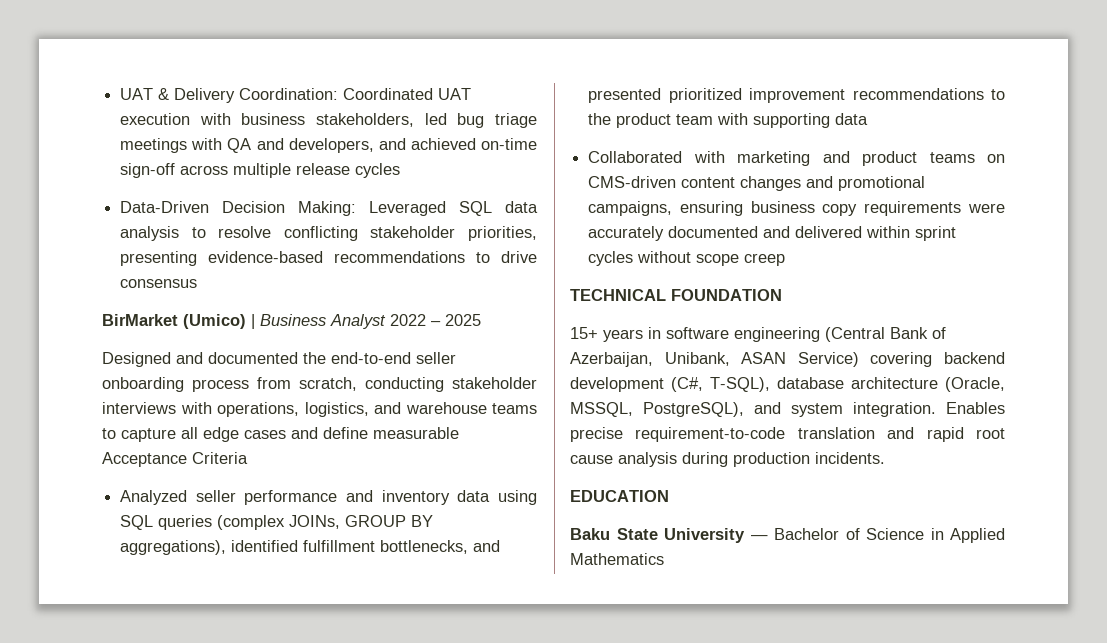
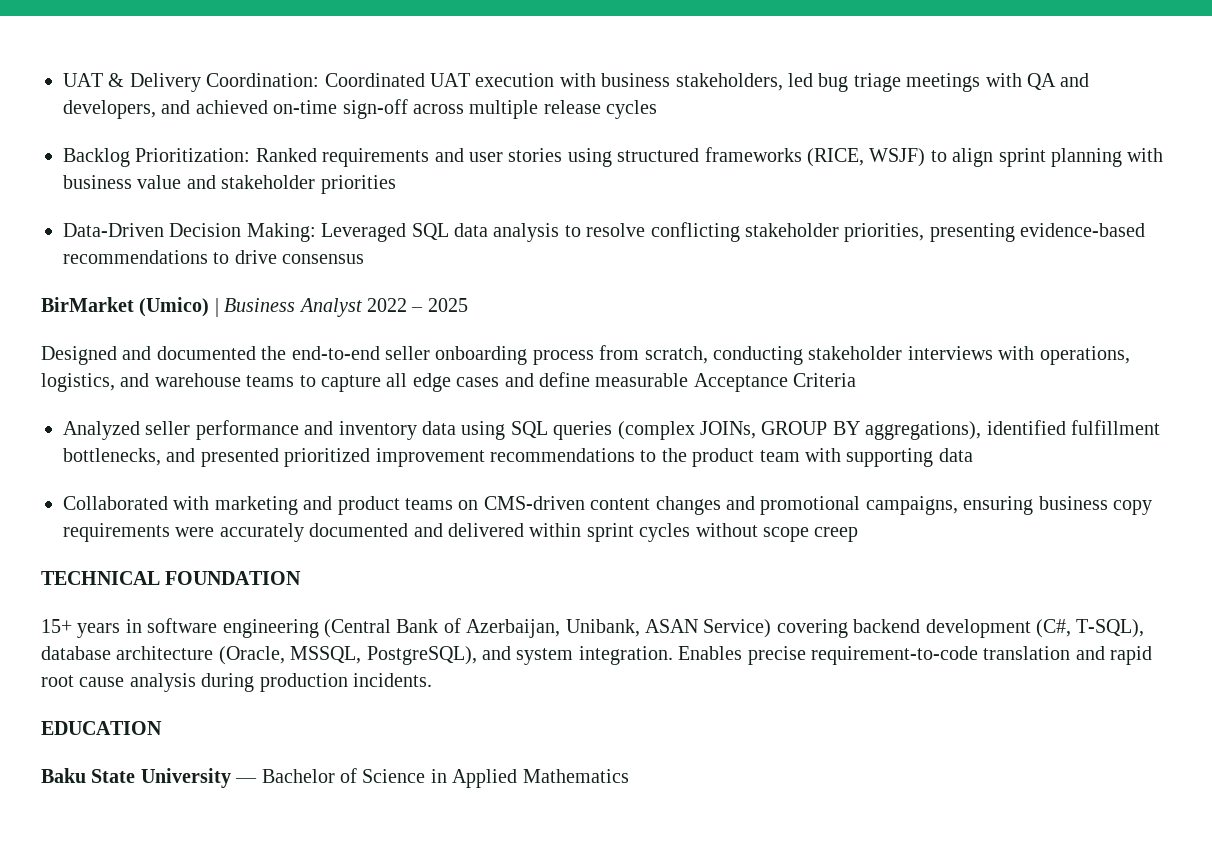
(401, 170) none -> [63,147,1164,167] [63,175,396,194] // Backlog Prioritization: Ranked requirements and user stories using structured frameworks (RICE, WSJF) to align sprint planning with business value and stakeholder priorities

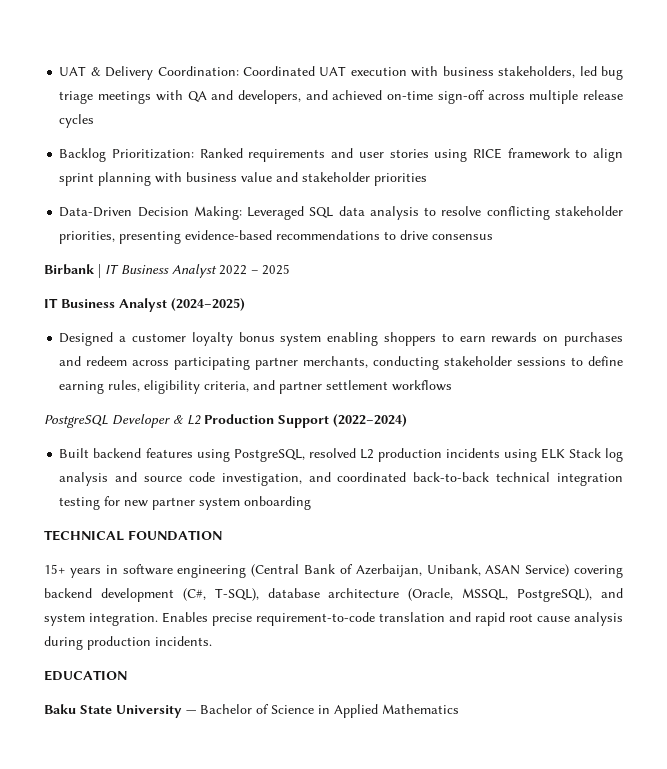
[617,147,926,167] structured frameworks (RICE, WSJF) -> [472,148,570,159] RICE framework
[41,297,219,317] BirMarket (Umico) | -> [44,264,119,278] Birbank | IT
[41,345,1130,365] [41,372,857,392] [63,420,1160,440] [63,448,973,467] [63,496,1152,515] [63,523,859,542] Designed and documented the end-to-end seller onboarding process from scratch, conducting stakeholder interviews with operations, logistics, and warehouse teams to capture all edge cases and define measurable Acceptance Criteria // Analyzed seller performance and inventory data using SQL queries (complex JOINs, GROUP BY aggregations), identified fulfillment bottlenecks, and presented prioritized improvement recommendations to the product team with supporting data // Collaborated with marketing and product teams on CMS-driven content changes and promotional campaigns, ensuring business copy requirements were accurately documented and delivered within sprint cycles without scope creep -> [44,298,245,312] [59,332,623,346] [59,356,623,370] [59,380,453,394] [44,414,407,428] [59,448,623,462] [59,472,623,486] [59,496,312,510] IT Business Analyst (2024–2025) // Designed a customer loyalty bonus system enabling shoppers to earn rewards on purchases and redeem across participating partner merchants, conducting stakeholder sessions to define earning rules, eligibility criteria, and partner settlement workflows // PostgreSQL Developer & L2 Production Support (2022–2024) // Built backend features using PostgreSQL, resolved L2 production incidents using ELK Stack log analysis and source code investigation, and coordinated back-to-back technical integration testing for new partner system onboarding

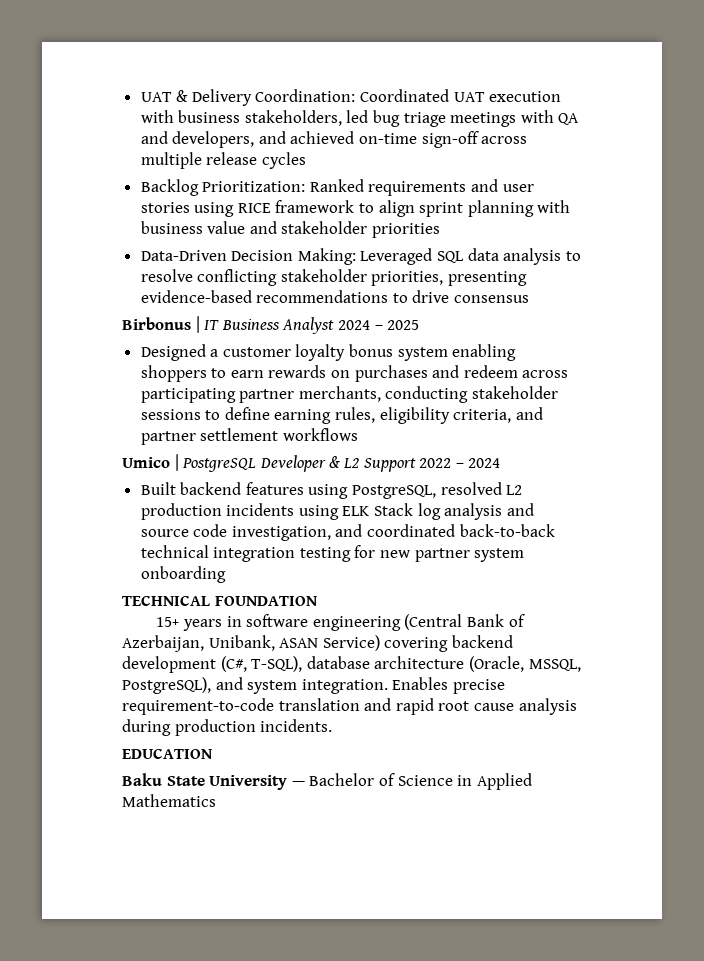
[44,264,95,275] Birbank -> [122,317,191,330] Birbonus
[219,265,247,275] 2022 -> [337,320,370,330] 2024
[44,298,245,312] // IT Business Analyst (2024–2025) -> (420, 325) none
(453, 385) none -> [122,454,179,471] Umico |
[204,414,407,428] Production Support (2022–2024) -> [363,458,501,472] Support 2022 – 2024

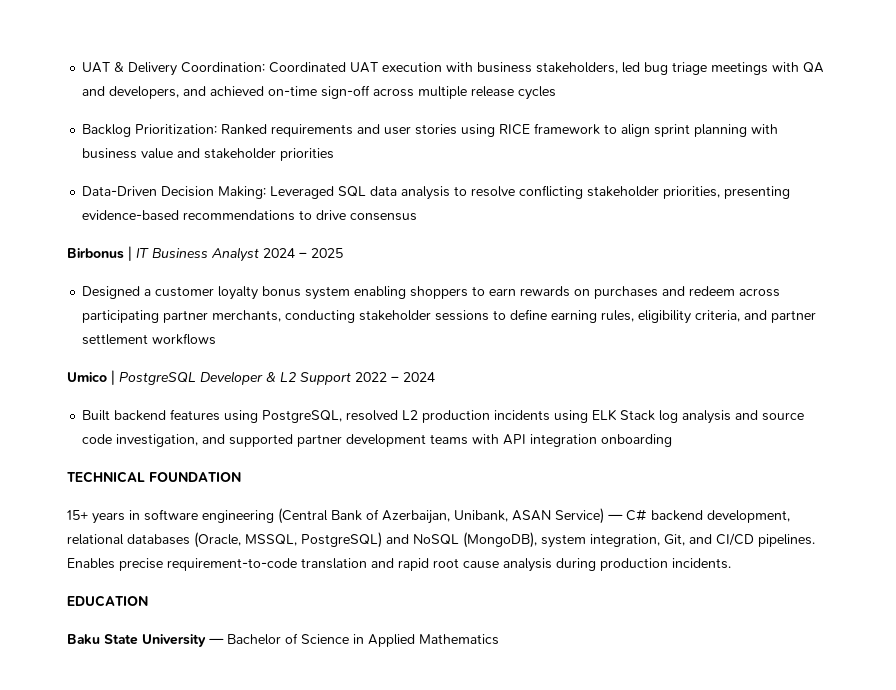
[367,524,555,537] [140,545,525,562] coordinated back-to-back technical integration testing for new partner system -> [229,434,598,447] supported partner development teams with API integration
[384,635,513,652] [122,656,581,673] [122,677,388,694] covering backend development (C#, T-SQL), database architecture (Oracle, MSSQL, PostgreSQL), and system integration. -> [608,509,790,523] [67,532,815,548] — C# backend development, relational databases (Oracle, MSSQL, PostgreSQL) and NoSQL (MongoDB), system integration, Git, and CI/CD pipelines.

